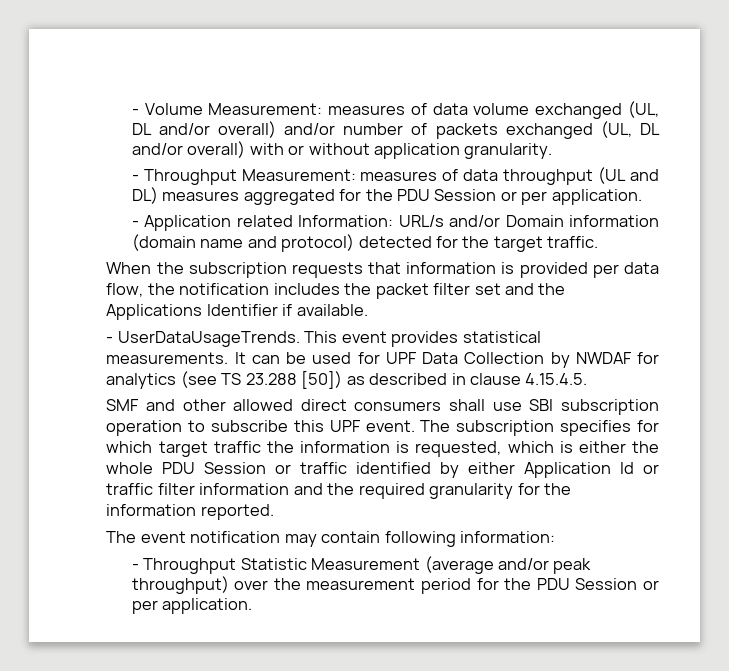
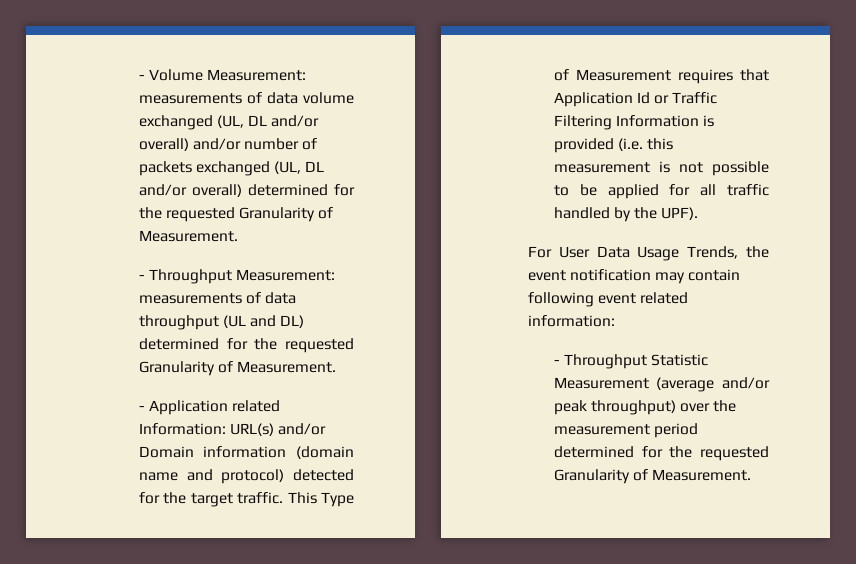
[328,105,406,115] measures -> [138,93,242,104] measurements
[249,143,553,159] with or without application granularity. -> [247,184,355,196] [138,207,334,222] [138,230,238,242] determined for the requested Granularity of Measurement.
[360,171,438,181] measures -> [138,293,242,304] measurements
[162,189,642,205] measures aggregated for the PDU Session or per application. -> [138,338,354,353] [138,361,337,376] determined for the requested Granularity of Measurement.
[398,215,444,227] URL/s -> [230,423,275,436] URL(s)
[106,262,659,278] [106,283,566,299] [106,304,368,320] [106,331,541,347] [106,352,659,368] [106,371,588,389] [106,399,659,415] [106,420,659,436] [106,441,659,457] [106,462,659,478] [106,483,571,499] [106,504,274,520] [106,531,137,543] // When the subscription requests that information is provided per data flow, the notification includes the packet filter set and the Applications Identifier if available. // - UserDataUsageTrends. This event provides statistical measurements. It can be used for UPF Data Collection by NWDAF for analytics (see TS 23.288 [50]) as described in clause 4.15.4.5. // SMF and other allowed direct consumers shall use SBI subscription operation to subscribe this UPF event. The subscription specifies for which target traffic the information is requested, which is either the whole PDU Session or traffic identified by either Application Id or traffic filter information and the required granularity for the information reported. // The -> [287,492,354,507] [553,69,769,84] [553,92,718,107] [553,115,715,130] [553,138,674,153] [553,161,769,176] [553,184,769,199] [553,207,699,222] [527,246,769,261] This Type of Measurement requires that Application Id or Traffic Filtering Information is provided (i.e. this measurement is not possible to be applied for all traffic handled by the UPF). // For User Data Usage Trends, the
(456, 539) none -> [598,292,689,304] event related
[476,578,659,590] [131,598,253,614] for the PDU Session or per application. -> [553,446,769,461] [553,469,752,484] determined for the requested Granularity of Measurement.

